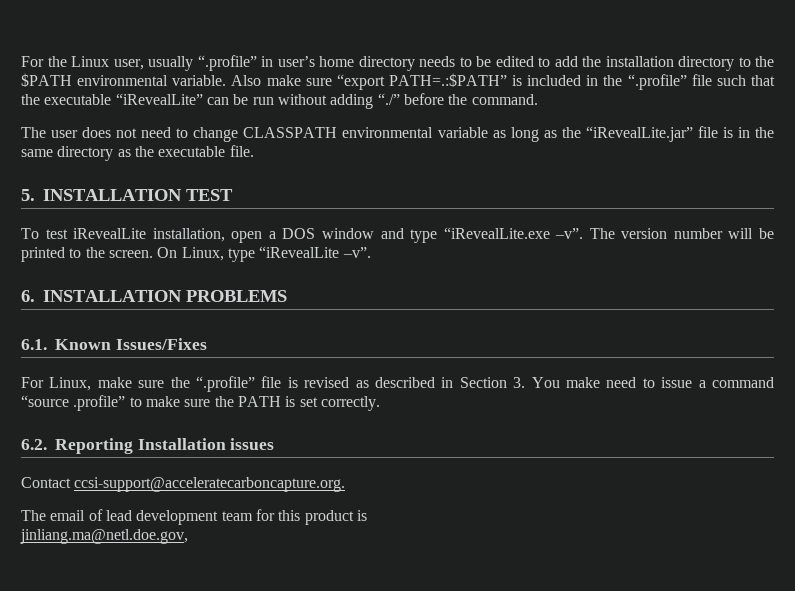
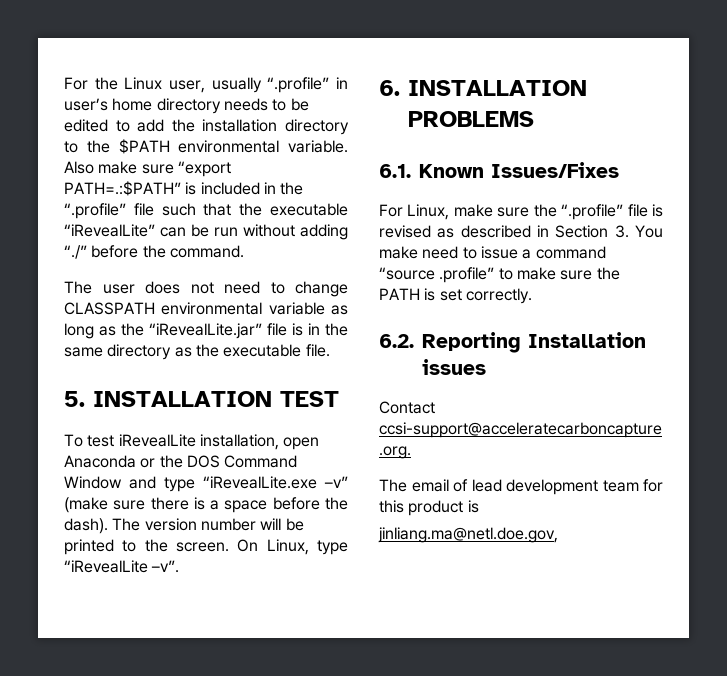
[268,227,584,243] a DOS window and type “iRevealLite.exe –v”. -> [64,455,298,468] [64,476,348,492] [64,497,348,513] [64,518,108,534] Anaconda or the DOS Command Window and type “iRevealLite.exe –v” (make sure there is a space before the dash).

